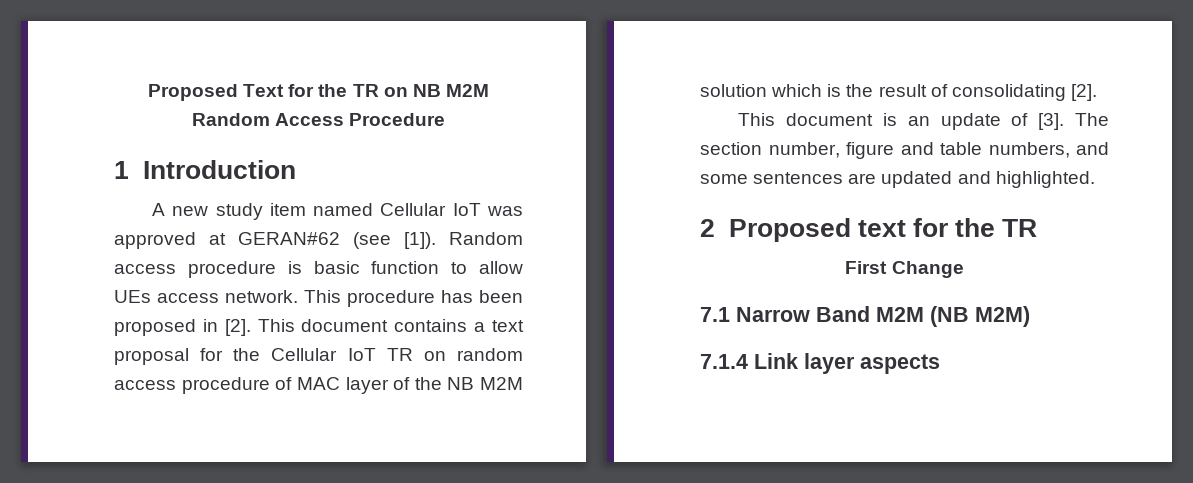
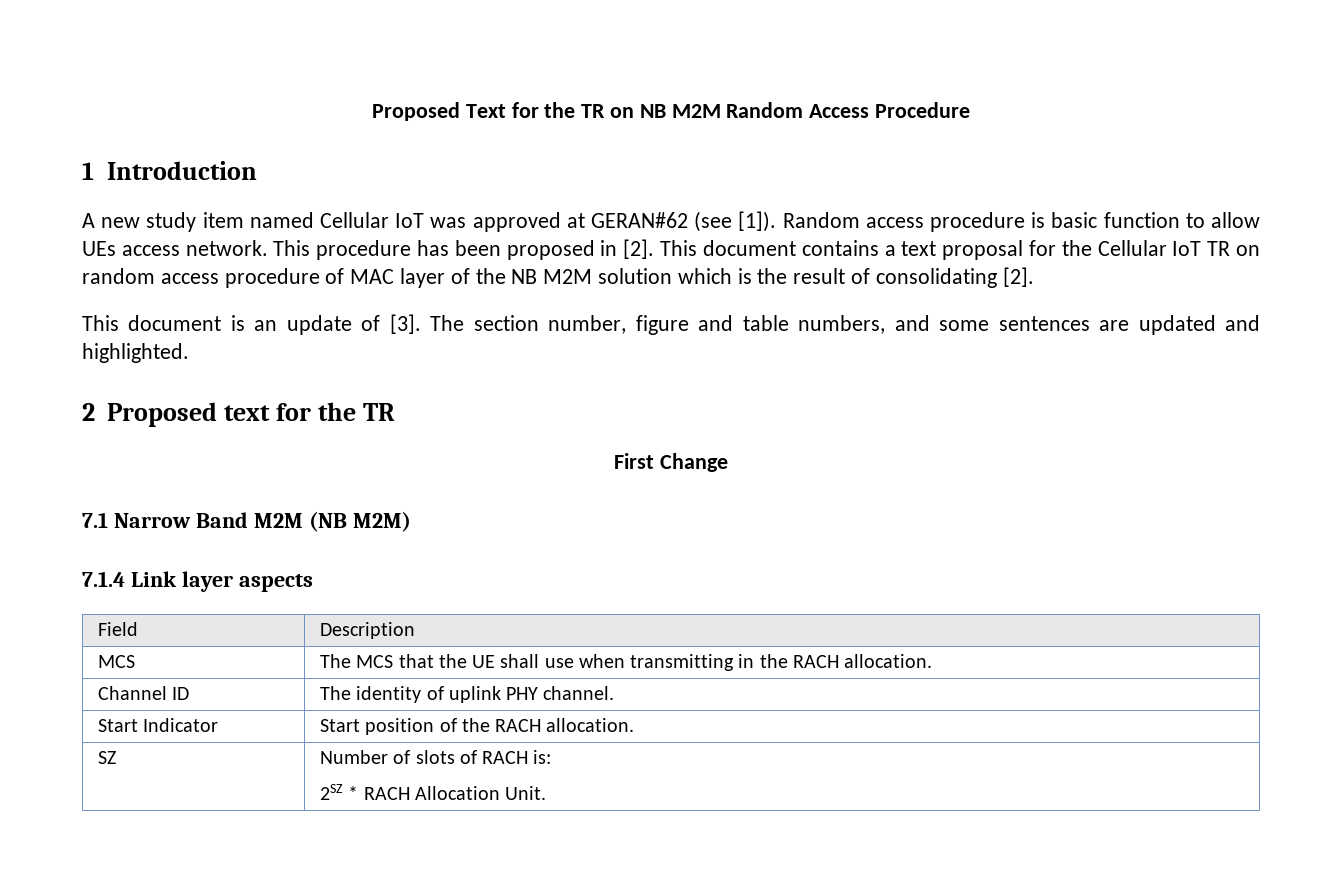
(940, 364) none -> [98,622,139,636] [320,622,416,639] [98,655,136,668] [320,654,933,671] [98,686,190,700] [320,686,615,703] [98,718,219,732] [320,718,635,735] [98,751,117,764] [320,750,552,764] [320,784,547,800] // Field | Description // MCS | The MCS that the UE shall use when transmitting in the RACH allocation. // Channel ID | The identity of uplink PHY channel. // Start Indicator | Start position of the RACH allocation. // SZ | Number of slots of RACH is: // 2SZ * RACH Allocation Unit.

